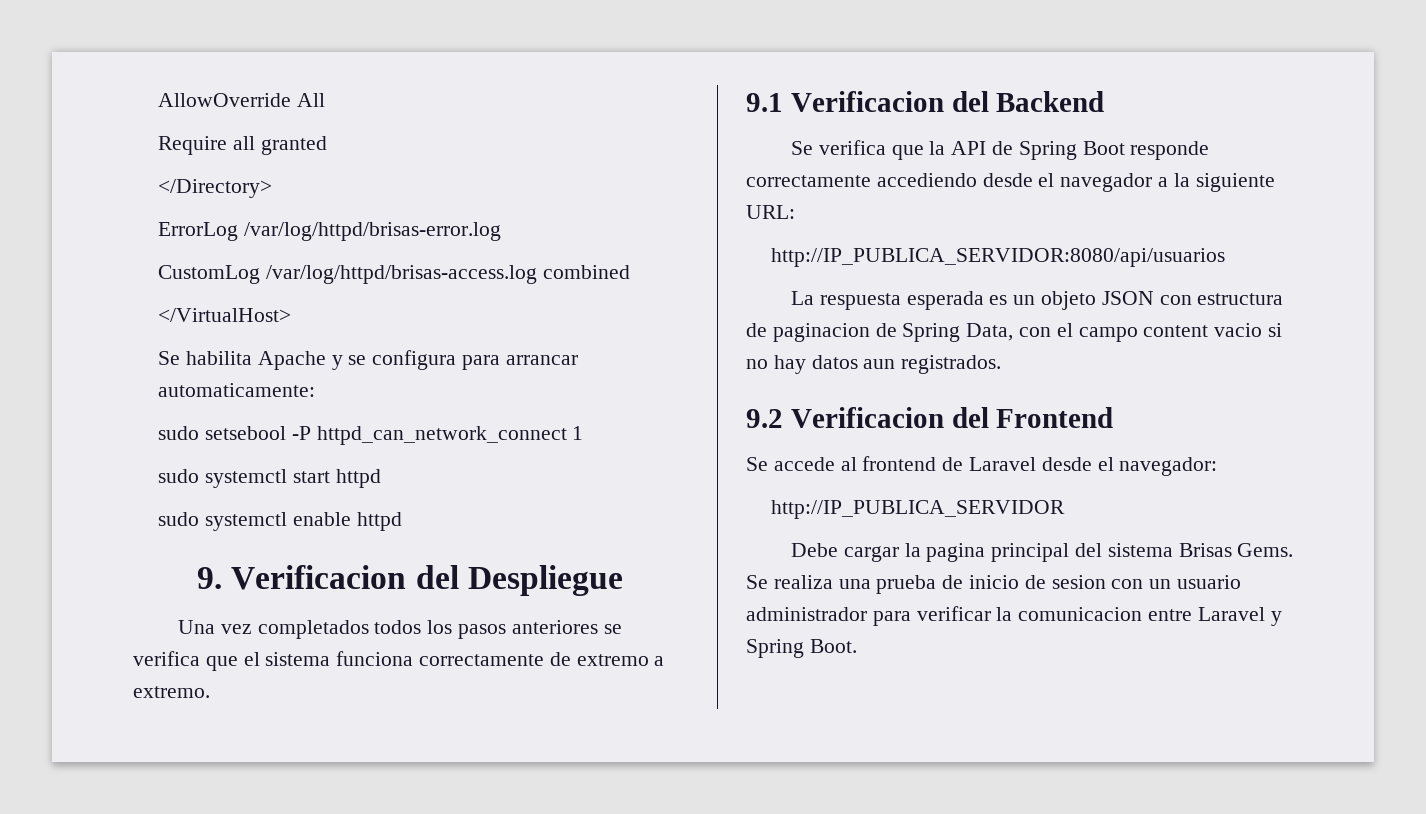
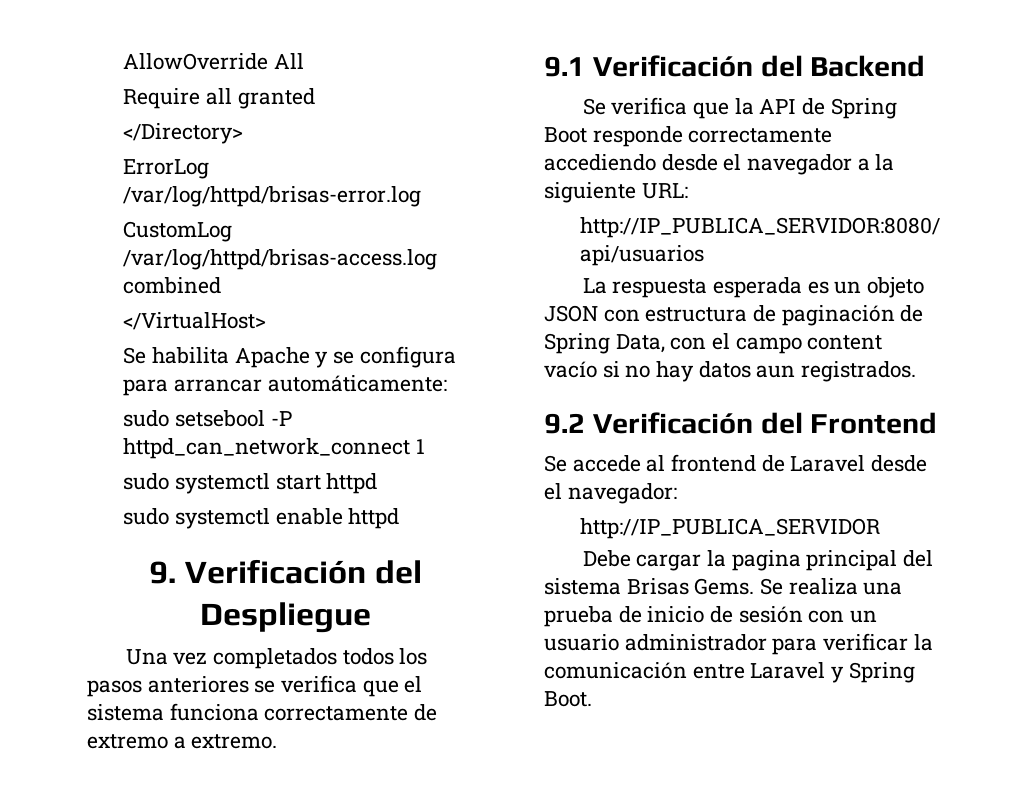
[158,383,316,397] automaticamente: -> [267,375,447,392] automáticamente:
[231,565,407,590] Verificacion -> [185,559,366,584] Verificación
[790,91,944,112] Verificacion -> [592,55,753,77] Verificación
[772,323,870,342] paginacion -> [781,305,895,326] paginación
[1214,323,1263,337] vacio -> [544,361,597,378] vacío
[790,407,944,428] Verificacion -> [592,412,753,434] Verificación
[1051,575,1106,589] sesion -> [738,606,803,623] sesión
[1018,607,1143,621] comunicacion -> [544,662,687,679] comunicación

